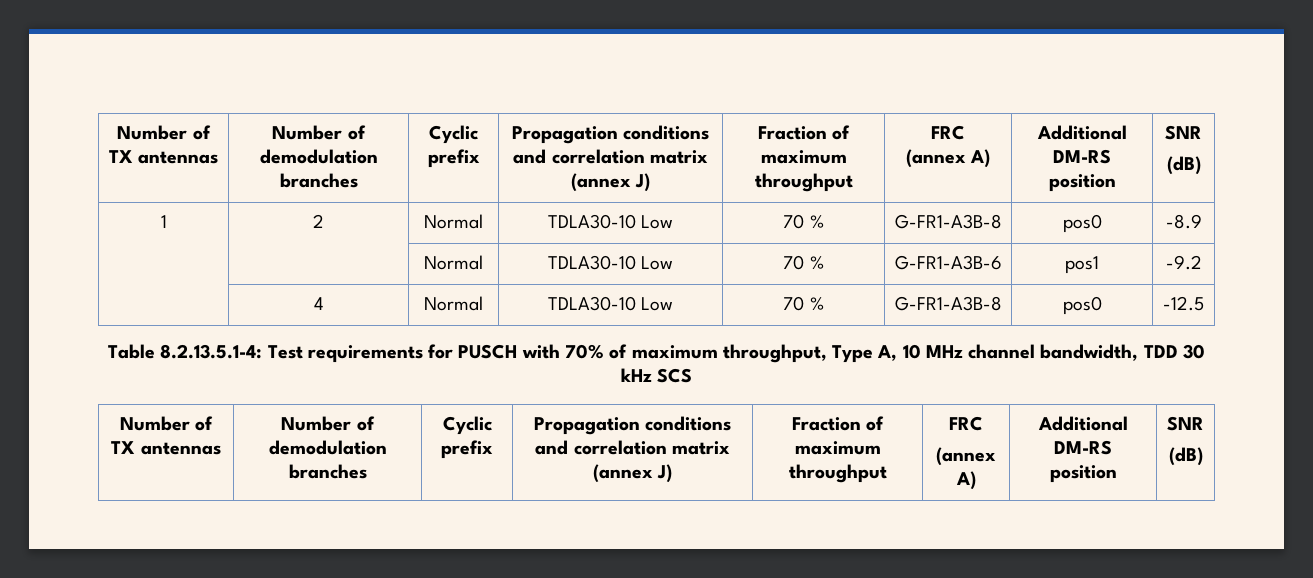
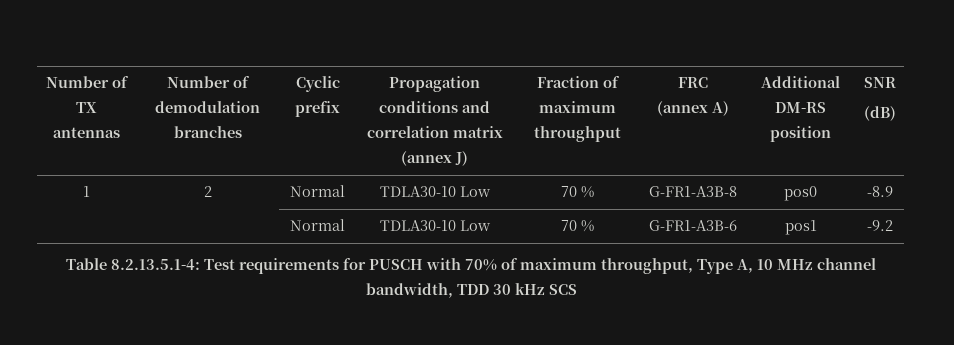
[313,297,324,310] [424,296,483,311] [547,296,674,311] [783,296,824,311] [894,296,1002,311] [1062,296,1102,315] [1163,296,1204,311] // | 4 | Normal | TDLA30-10 Low | 70 % | G-FR1-A3B-8 | pos0 | -12.5 -> (893, 225) none
[119,416,214,431] [111,441,221,455] [281,416,375,431] [268,440,387,455] [288,464,367,479] [442,416,492,435] [441,440,493,459] [533,416,732,435] [535,440,730,455] [592,464,673,483] [791,416,885,431] [794,441,881,455] [788,464,887,483] [949,416,983,431] [936,447,996,466] [955,471,976,490] [1037,416,1128,431] [1054,440,1112,455] [1049,465,1117,483] [1167,416,1204,431] [1168,447,1203,466] // Number of TX antennas | Number of demodulation branches | Cyclic prefix | Propagation conditions and correlation matrix (annex J) | Fraction of maximum throughput | FRC // (annex A) | Additional DM-RS position | SNR // (dB) -> (577, 289) none

